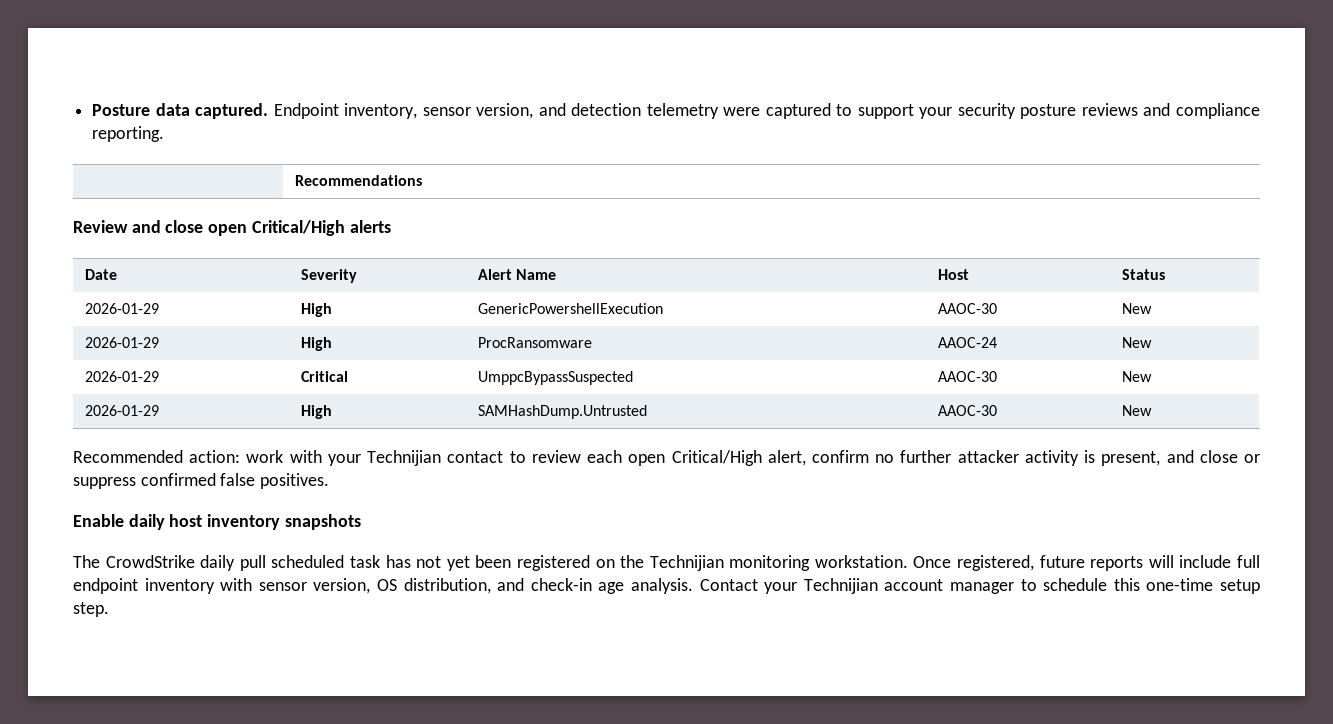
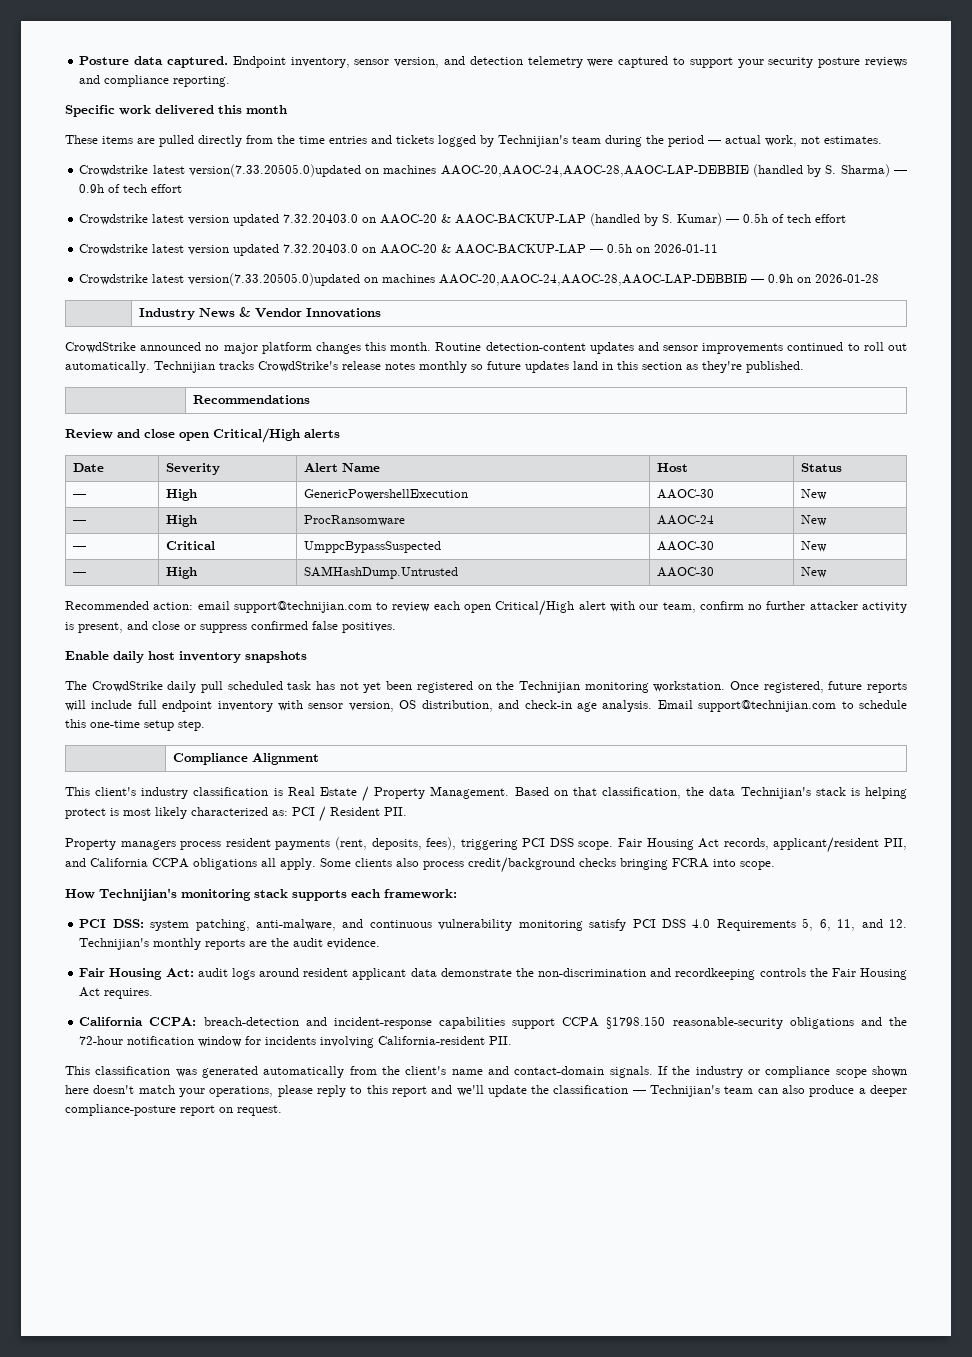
(165, 134) none -> [65,105,287,117] [65,135,882,147] [79,164,907,177] [79,184,183,193] [79,213,847,226] [79,243,719,256] [79,273,880,286] [138,307,381,320] [65,342,907,354] [65,361,804,373] // Specific work delivered this month // These items are pulled directly from the time entries and tickets logged by Technijian's team during the period — actual work, not estimates. // Crowdstrike latest version(7.33.20505.0)updated on machines AAOC-20,AAOC-24,AAOC-28,AAOC-LAP-DEBBIE (handled by S. Sharma) — 0.9h of tech effort // Crowdstrike latest version updated 7.32.20403.0 on AAOC-20 & AAOC-BACKUP-LAP (handled by S. Kumar) — 0.5h of tech effort // Crowdstrike latest version updated 7.32.20403.0 on AAOC-20 & AAOC-BACKUP-LAP — 0.5h on 2026-01-11 // Crowdstrike latest version(7.33.20505.0)updated on machines AAOC-20,AAOC-24,AAOC-28,AAOC-LAP-DEBBIE — 0.9h on 2026-01-28 // | Industry News & Vendor Innovations // CrowdStrike announced no major platform changes this month. Routine detection-content updates and sensor improvements continued to roll out automatically. Technijian tracks CrowdStrike's release notes monthly so future updates land in this section as they're published.
[85,303,160,314] 2026-01-29 -> [72,494,86,498] —
[85,337,160,348] 2026-01-29 -> [72,520,86,524] —
[85,371,160,382] 2026-01-29 -> [72,546,86,550] —
[85,405,160,416] 2026-01-29 -> [72,572,86,576] —
[246,450,504,466] work with your Technijian contact -> [197,601,372,613] email support@technijian.com
[767,450,806,466] alert, -> [578,601,696,613] alert with our team,
[699,578,1015,594] Contact your Technijian account manager -> [657,700,837,712] Email support@technijian.com
(109, 609) none -> [172,753,319,765] [65,786,907,802] [65,806,407,822] [65,837,908,853] [65,857,775,873] [65,888,457,901] [79,918,908,931] [79,938,381,950] [79,968,907,980] [79,987,154,999] [79,1016,907,1029] [79,1036,513,1048] [65,1066,908,1078] [65,1085,908,1097] [65,1104,282,1116] // | Compliance Alignment // This client's industry classification is Real Estate / Property Management. Based on that classification, the data Technijian's stack is helping protect is most likely characterized as: PCI / Resident PII. // Property managers process resident payments (rent, deposits, fees), triggering PCI DSS scope. Fair Housing Act records, applicant/resident PII, and California CCPA obligations all apply. Some clients also process credit/background checks bringing FCRA into scope. // How Technijian's monitoring stack supports each framework: // PCI DSS: system patching, anti-malware, and continuous vulnerability monitoring satisfy PCI DSS 4.0 Requirements 5, 6, 11, and 12. Technijian's monthly reports are the audit evidence. // Fair Housing Act: audit logs around resident applicant data demonstrate the non-discrimination and recordkeeping controls the Fair Housing Act requires. // California CCPA: breach-detection and incident-response capabilities support CCPA §1798.150 reasonable-security obligations and the 72-hour notification window for incidents involving California-resident PII. // This classification was generated automatically from the client's name and contact-domain signals. If the industry or compliance scope shown here doesn't match your operations, please reply to this report and we'll update the classification — Technijian's team can also produce a deeper compliance-posture report on request.

